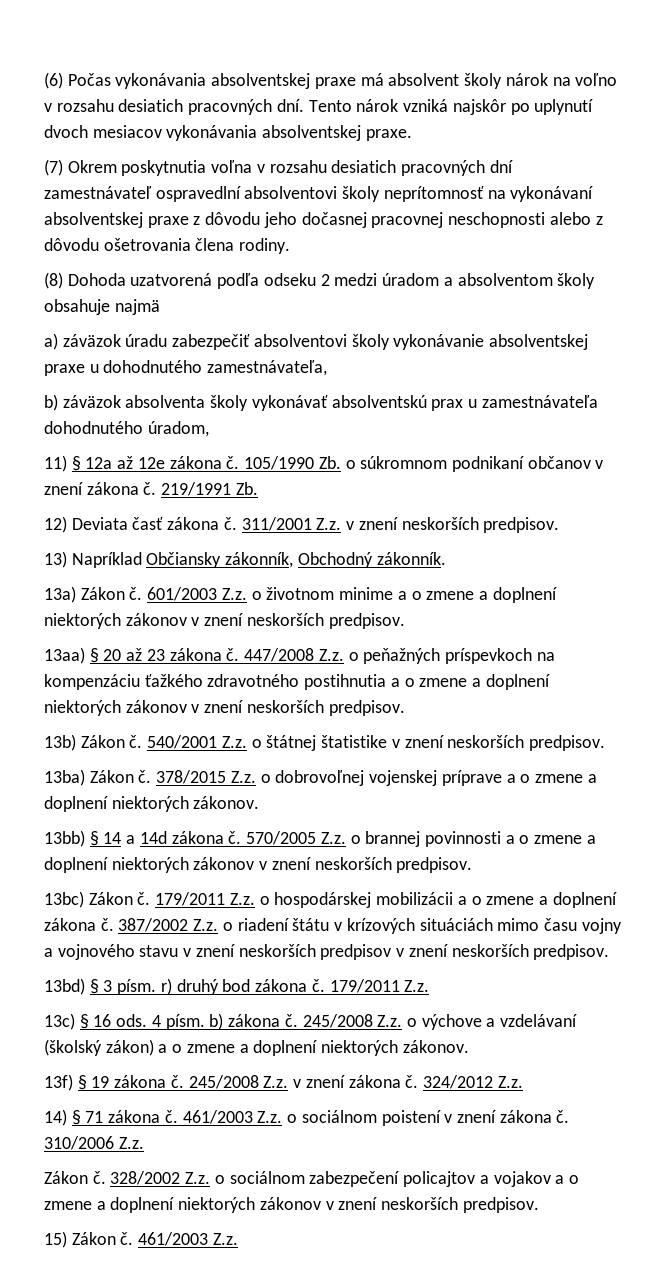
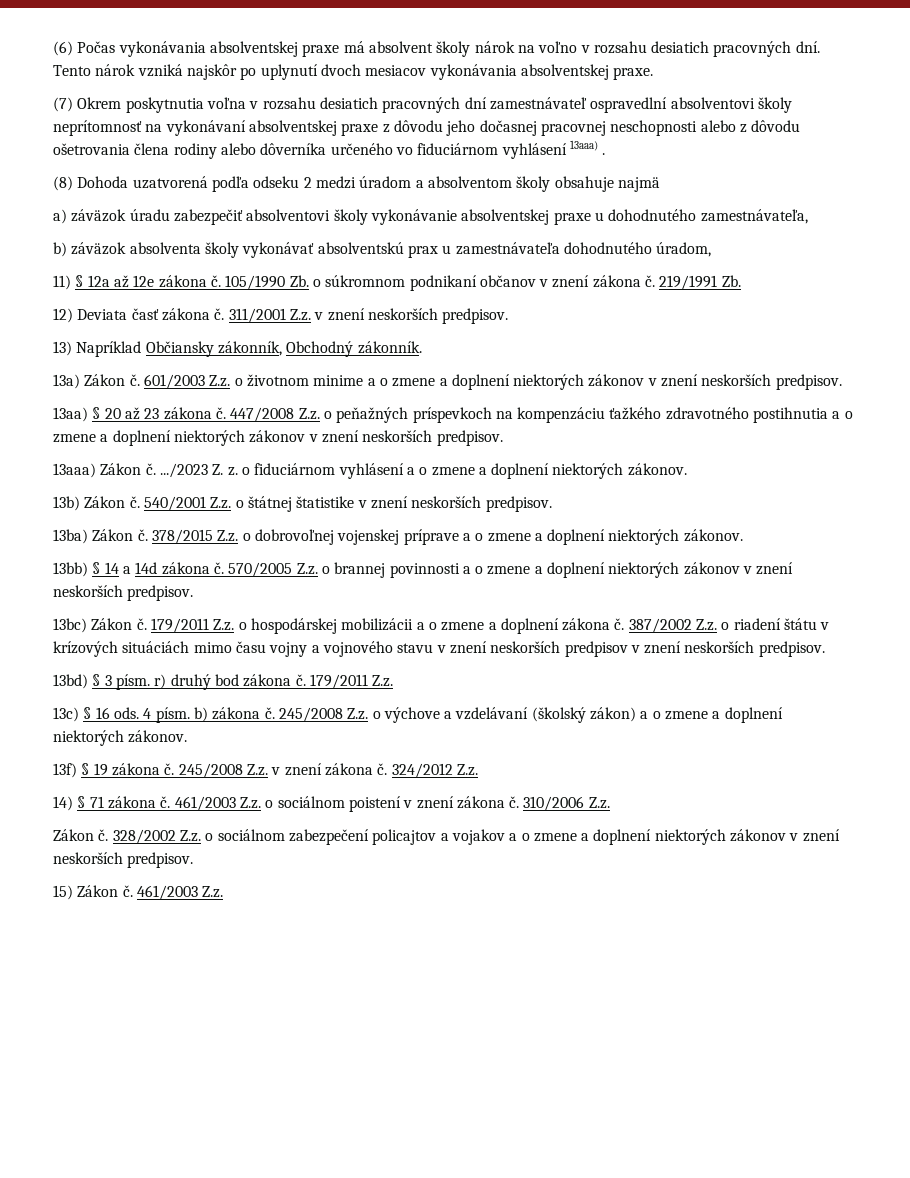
[239,238,291,254] rodiny. -> [173,140,598,159] [602,153,606,155] rodiny alebo dôverníka určeného vo fiduciárnom vyhlásení 13aaa) .
(405, 708) none -> [53,463,687,479] // 13aaa) Zákon č. .../2023 Z. z. o fiduciárnom vyhlásení a o zmene a doplnení niektorých zákonov.

